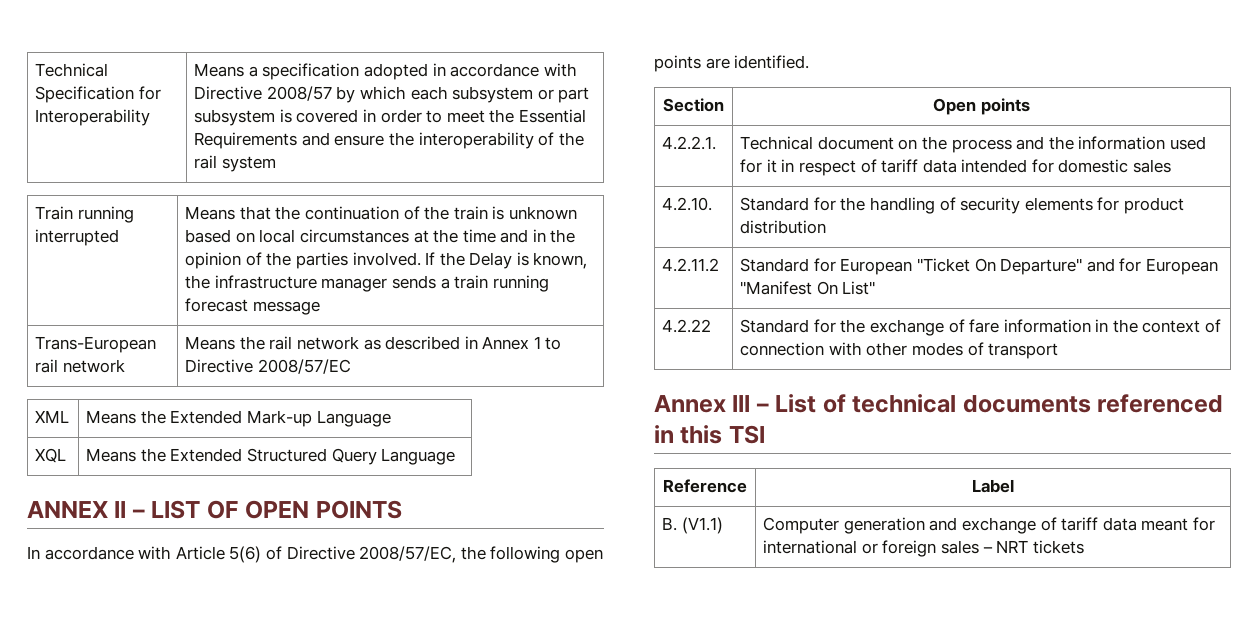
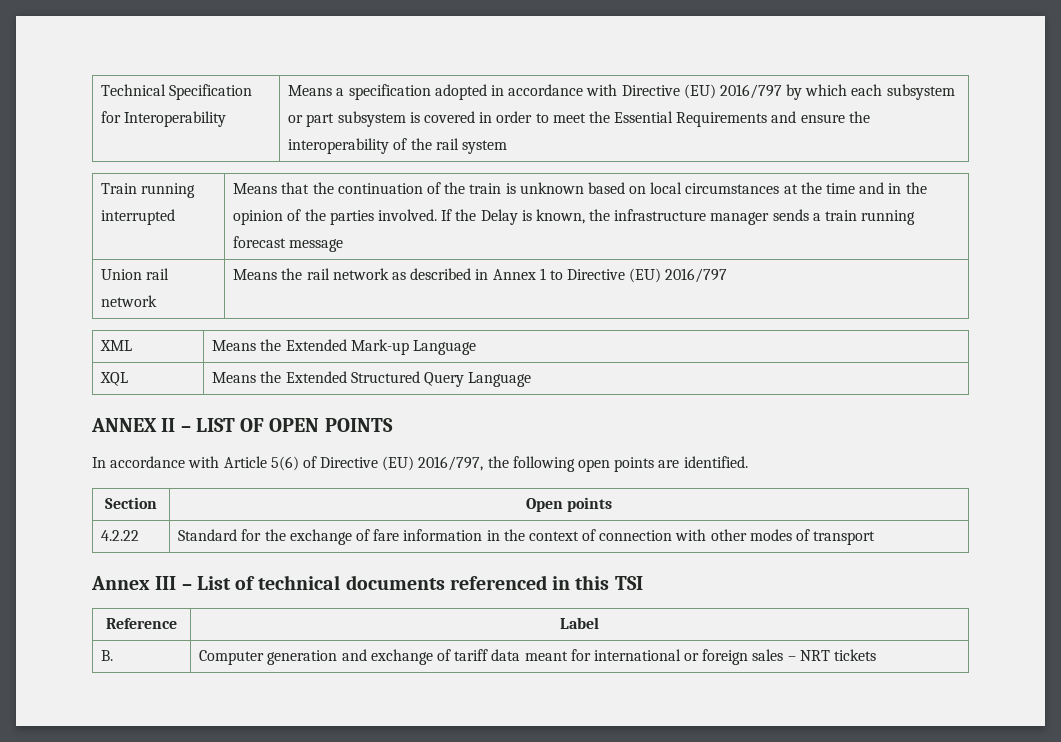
[266,86,332,101] 2008/57 -> [683,84,782,99] (EU) 2016/797
[35,336,157,353] Trans-European -> [101,269,143,280] Union
[257,359,351,374] 2008/57/EC -> [629,268,728,283] (EU) 2016/797
[359,546,457,563] 2008/57/EC, -> [382,456,484,471] (EU) 2016/797,
[662,136,717,150] [740,136,1206,153] [740,159,1172,176] [662,197,713,211] [740,197,1184,214] [740,220,827,234] [662,258,720,272] [740,258,1218,275] [740,281,876,295] // 4.2.2.1. | Technical document on the process and the information used for it in respect of tariff data intended for domestic sales // 4.2.10. | Standard for the handling of security elements for product distribution // 4.2.11.2 | Standard for European "Ticket On Departure" and for European "Manifest On List" -> (613, 504) none
[681,517,723,534] (V1.1) -> (114, 655) none

